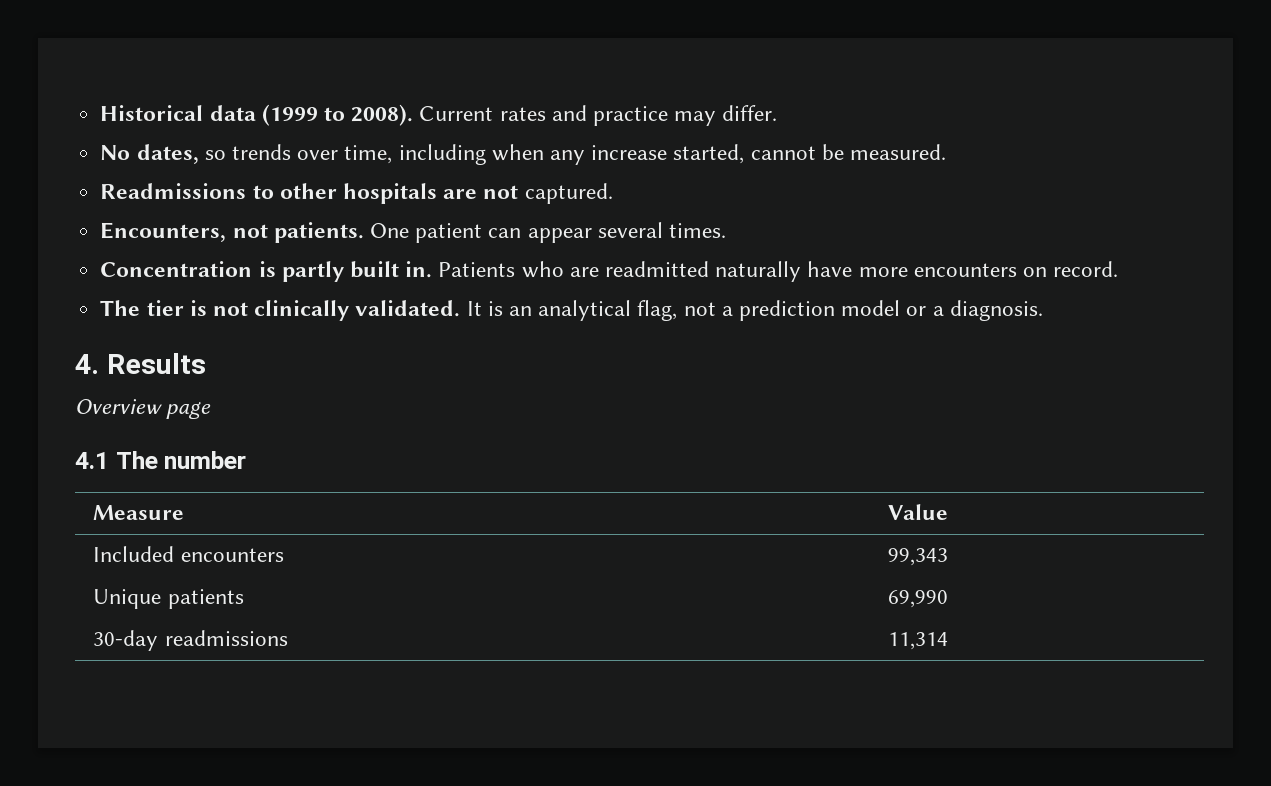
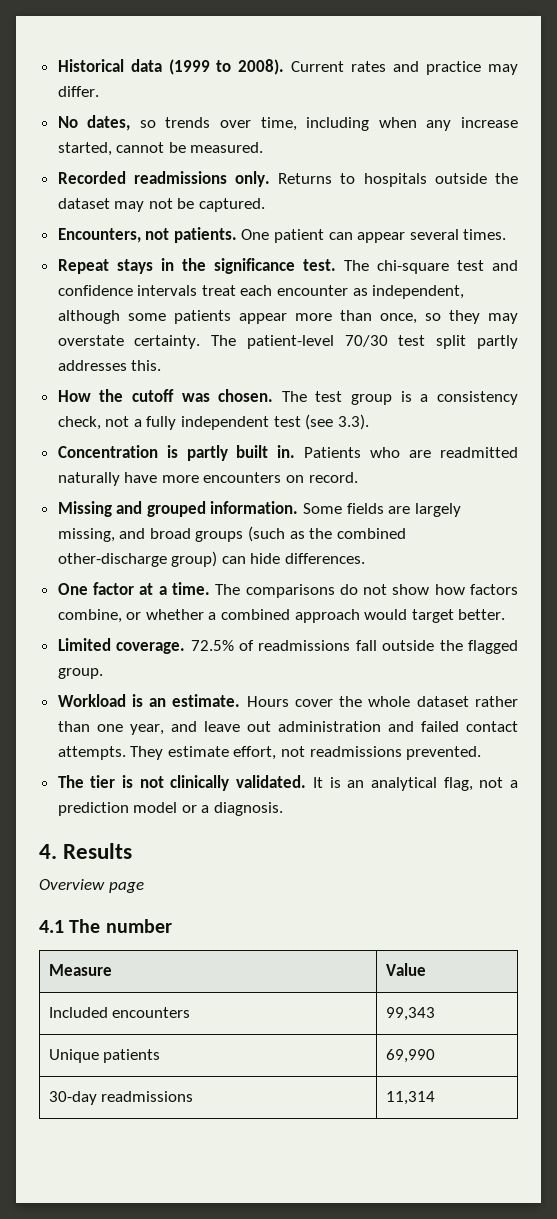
[100,183,519,204] Readmissions to other hospitals are not -> [57,171,519,187] [57,198,195,212] Recorded readmissions only. Returns to hospitals outside the dataset may not be
(726, 230) none -> [57,258,519,274] [57,285,465,299] [57,310,519,324] [57,335,518,349] [57,360,162,371] [57,389,518,405] [57,414,369,430] // Repeat stays in the significance test. The chi-square test and confidence intervals treat each encounter as independent, although some patients appear more than once, so they may overstate certainty. The patient-level 70/30 test split partly addresses this. // How the cutoff was chosen. The test group is a consistency check, not a fully independent test (see 3.3).
(1119, 269) none -> [57,501,461,517] [57,526,406,542] [57,551,366,567] [57,582,518,598] [57,609,506,623] [57,638,519,654] [57,668,103,679] [57,694,518,707] [57,721,518,735] [57,746,482,760] // Missing and grouped information. Some fields are largely missing, and broad groups (such as the combined other-discharge group) can hide differences. // One factor at a time. The comparisons do not show how factors combine, or whether a combined approach would target better. // Limited coverage. 72.5% of readmissions fall outside the flagged group. // Workload is an estimate. Hours cover the whole dataset rather than one year, and leave out administration and failed contact attempts. They estimate effort, not readmissions prevented.

